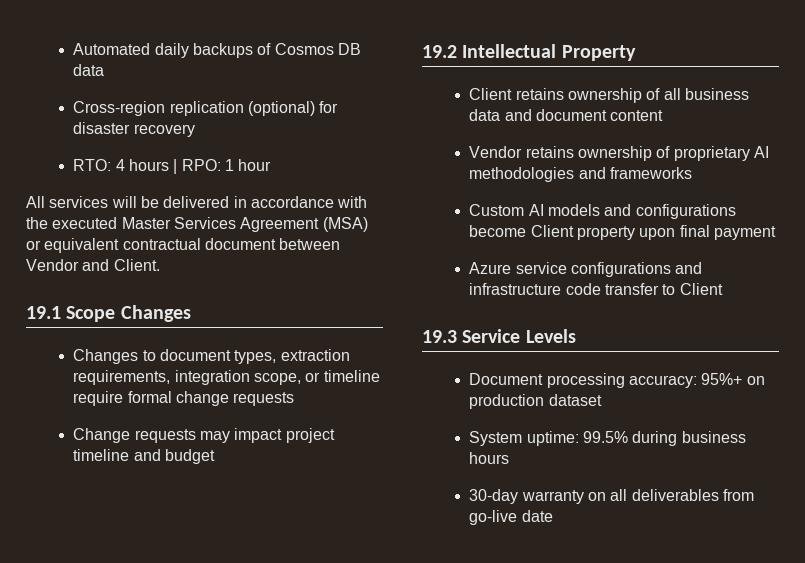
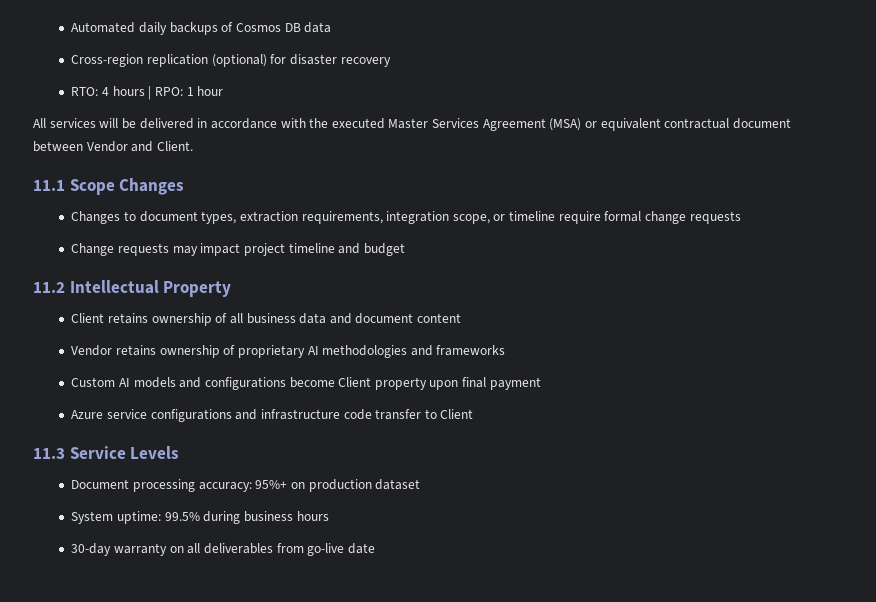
[26,306,61,319] 19.1 -> [33,180,65,191] 11.1
[422,45,457,58] 19.2 -> [33,282,65,293] 11.2
[422,330,457,343] 19.3 -> [33,448,65,459] 11.3

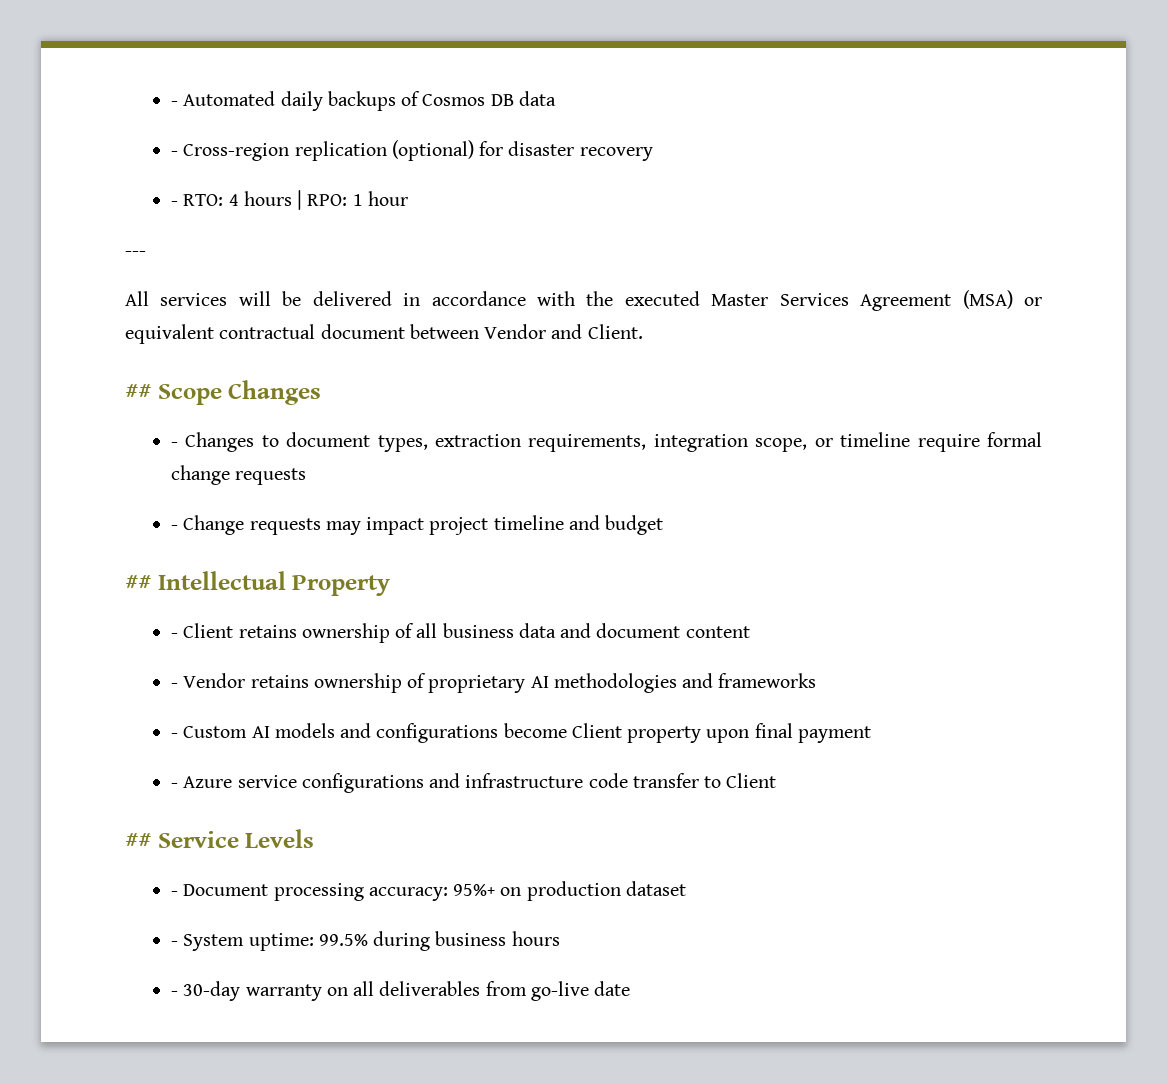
(71, 27) none -> [170,101,178,106] -
(332, 27) none -> [170,151,178,156] -
(391, 62) none -> [170,201,178,206] -
(224, 91) none -> [125,251,146,256] // ---
[33,180,65,191] 11.1 -> [125,384,151,399] ##
(185, 186) none -> [170,442,178,447] -
(741, 217) none -> [170,525,178,530] -
[33,282,65,293] 11.2 -> [125,575,151,590] ##
(232, 289) none -> [170,633,178,638] -
(462, 318) none -> [170,683,178,688] -
(506, 350) none -> [170,733,178,738] -
(541, 383) none -> [170,783,178,788] -
[33,448,65,459] 11.3 -> [125,833,151,848] ##
(180, 452) none -> [170,891,178,896] -
(421, 484) none -> [170,941,178,946] -
(329, 516) none -> [170,991,178,996] -

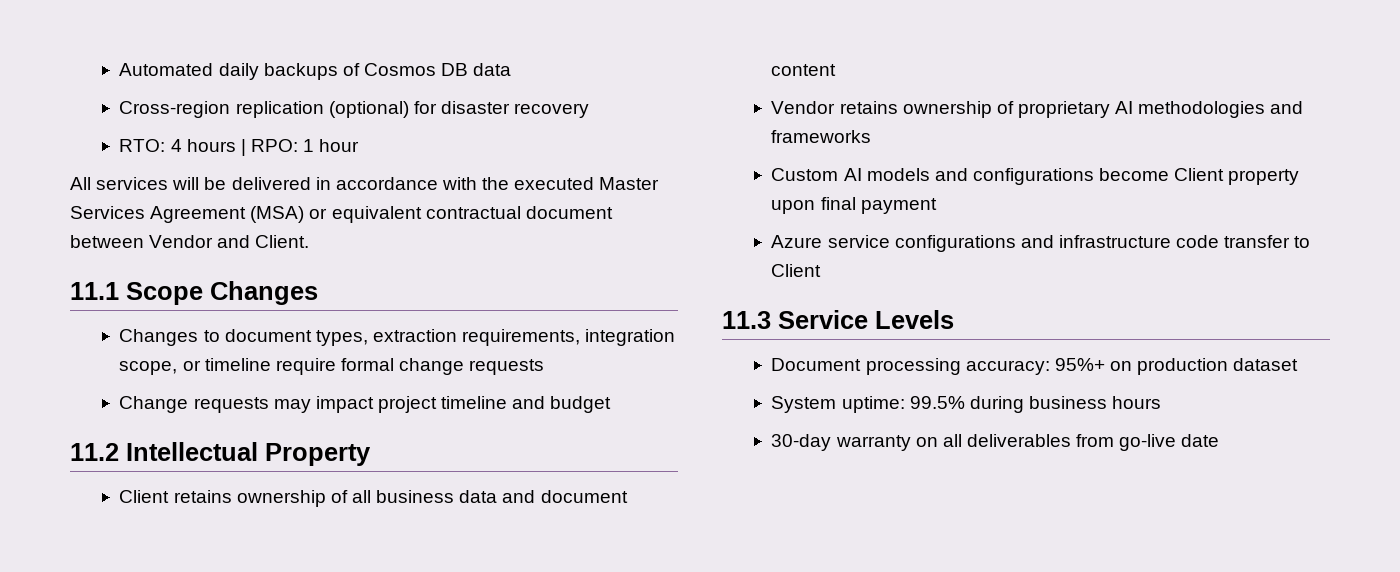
[170,101,178,106] - -> (119, 69) none
[170,151,178,156] - -> (512, 69) none
[170,201,178,206] - -> (590, 110) none
[125,251,146,256] // --- -> (360, 145) none
[125,384,151,399] ## -> [70,282,119,300] 11.1
[170,442,178,447] - -> (318, 293) none
[170,525,178,530] - -> (545, 367) none
[125,575,151,590] ## -> [70,443,119,461] 11.2
[170,633,178,638] - -> (371, 454) none
[170,683,178,688] - -> (837, 70) none
[170,733,178,738] - -> (872, 136) none
[170,783,178,788] - -> (937, 206) none
[125,833,151,848] ## -> [722,311,771,329] 11.3
[170,891,178,896] - -> (954, 319) none
[170,941,178,946] - -> (1299, 364) none
[170,991,178,996] - -> (1162, 402) none

